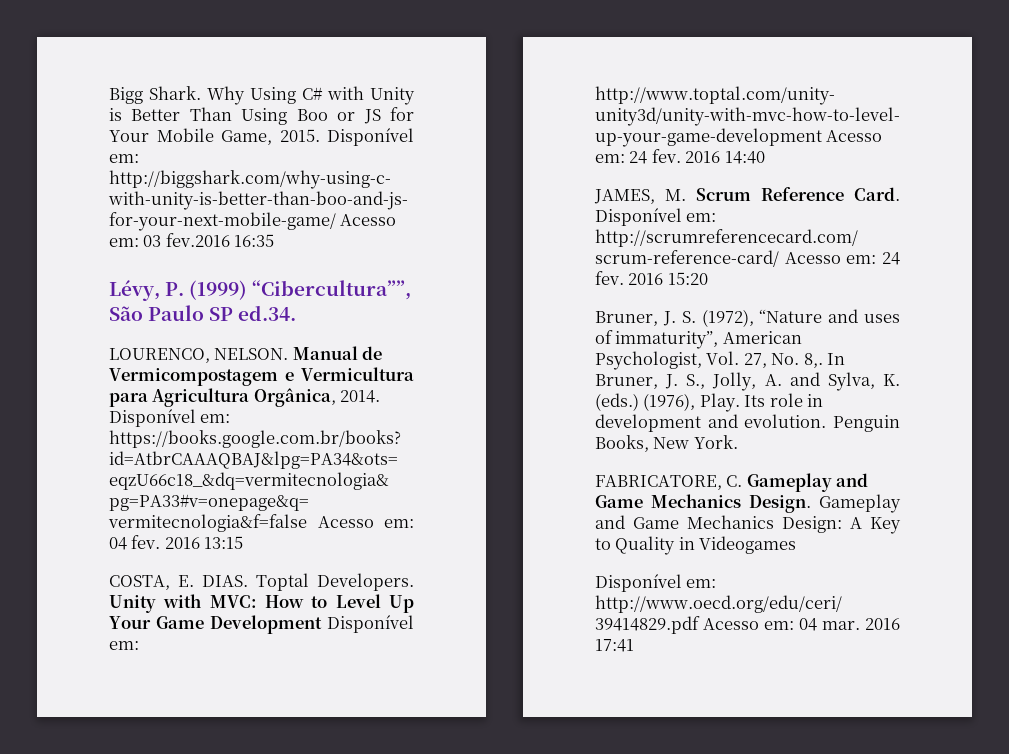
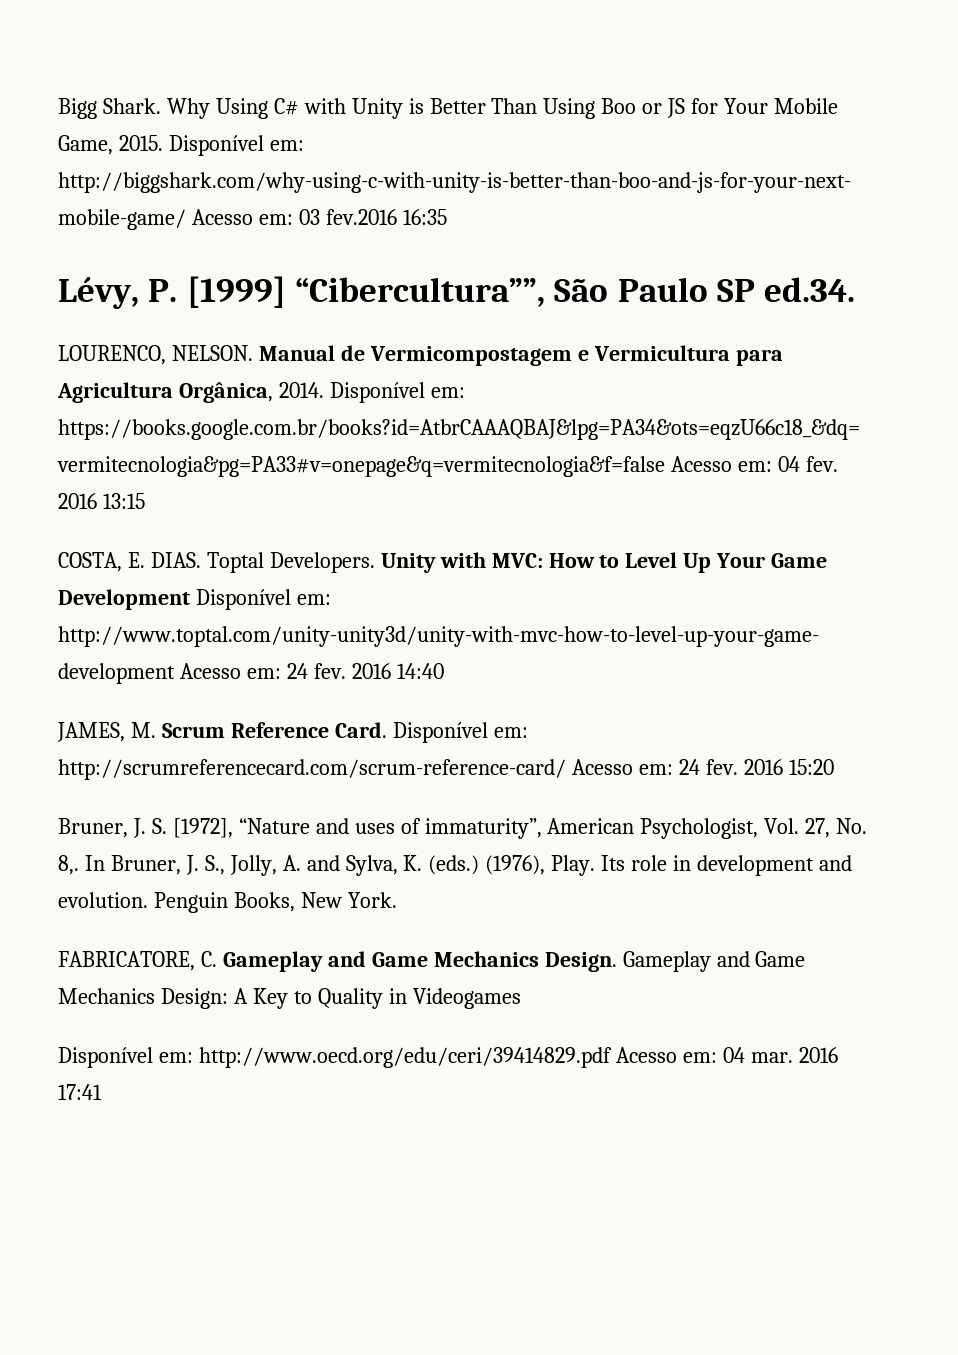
[189,280,248,300] (1999) -> [186,276,286,308] [1999]
[701,309,754,327] (1972), -> [172,818,233,838] [1972],

